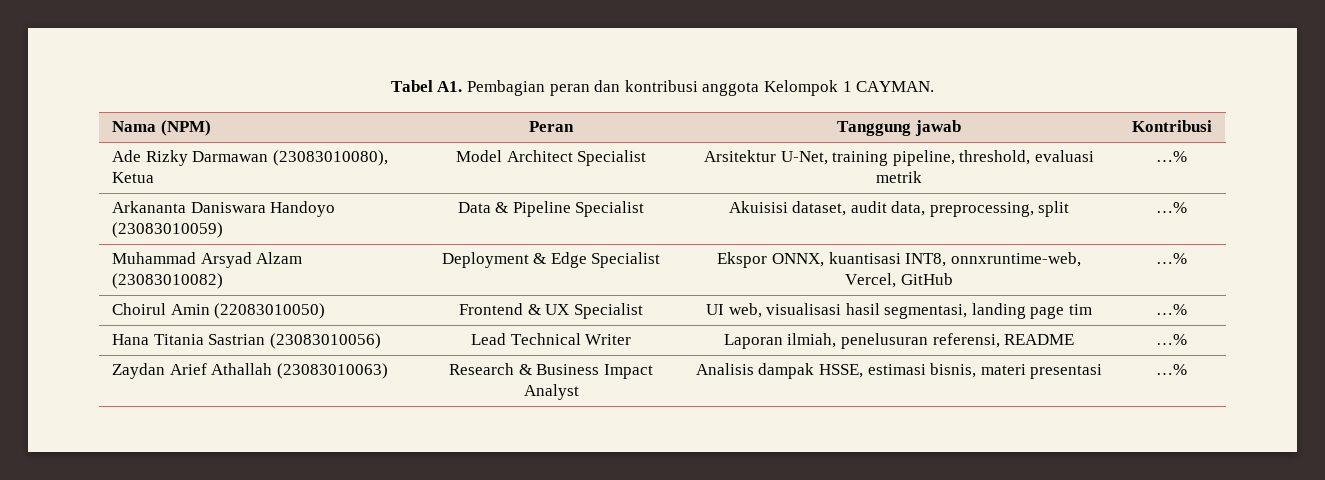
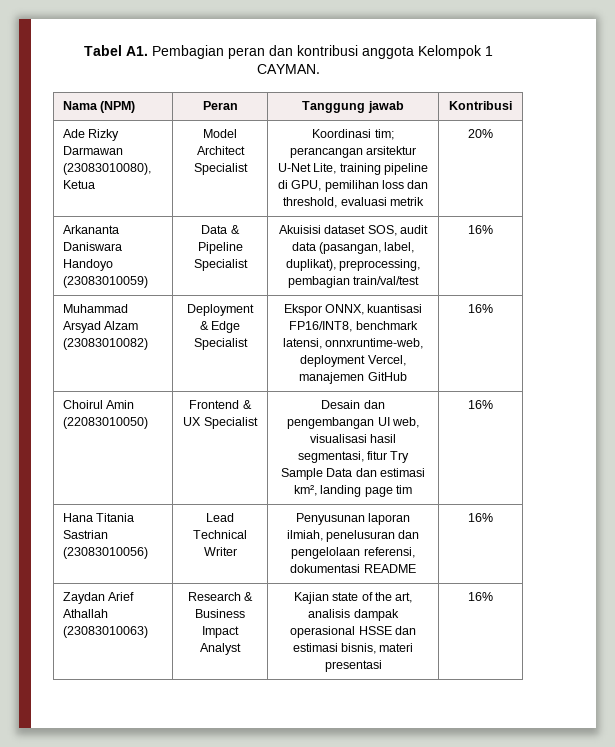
[704,150,955,166] Arsitektur U-Net, training pipeline, -> [312,129,394,140] [289,146,417,158] [277,163,429,175] [277,180,429,192] Koordinasi tim; perancangan arsitektur U-Net Lite, training pipeline di GPU, pemilihan loss dan
[1156,151,1187,162] …% -> [468,129,493,138] 20%
[792,201,1070,217] [1156,202,1187,213] dataset, audit data, preprocessing, split | …% -> [324,225,429,236] [291,242,415,254] [285,259,421,271] [287,276,420,288] [468,225,493,234] dataset SOS, audit data (pasangan, label, duplikat), preprocessing, pembagian train/val/test | 16%
[905,252,1081,267] [845,273,897,288] INT8, onnxruntime-web, Vercel, -> [289,321,418,332] [282,338,424,349] [300,355,406,367] [299,372,365,384] FP16/INT8, benchmark latensi, onnxruntime-web, deployment Vercel, manajemen
[1156,253,1187,264] …% -> [468,304,493,313] 16%
(643, 311) none -> [321,400,385,409] [287,417,375,429] Desain dan pengembangan
(968, 311) none -> [367,451,410,463] [280,468,426,480] [293,485,317,496] fitur Try Sample Data dan estimasi km²,
[1156,304,1187,315] …% -> [468,400,493,409] 16%
[723,333,1000,349] Laporan ilmiah, penelusuran referensi, -> [295,513,411,525] [286,530,420,542] [291,547,415,559] [290,564,361,573] Penyusunan laporan ilmiah, penelusuran dan pengelolaan referensi, dokumentasi
[1156,334,1187,345] …% -> [468,513,493,522] 16%
[695,363,863,379] Analisis dampak HSSE, -> [293,592,413,604] [308,609,399,621] [290,626,416,638] Kajian state of the art, analisis dampak operasional HSSE dan
[1156,364,1187,375] …% -> [468,592,493,601] 16%

